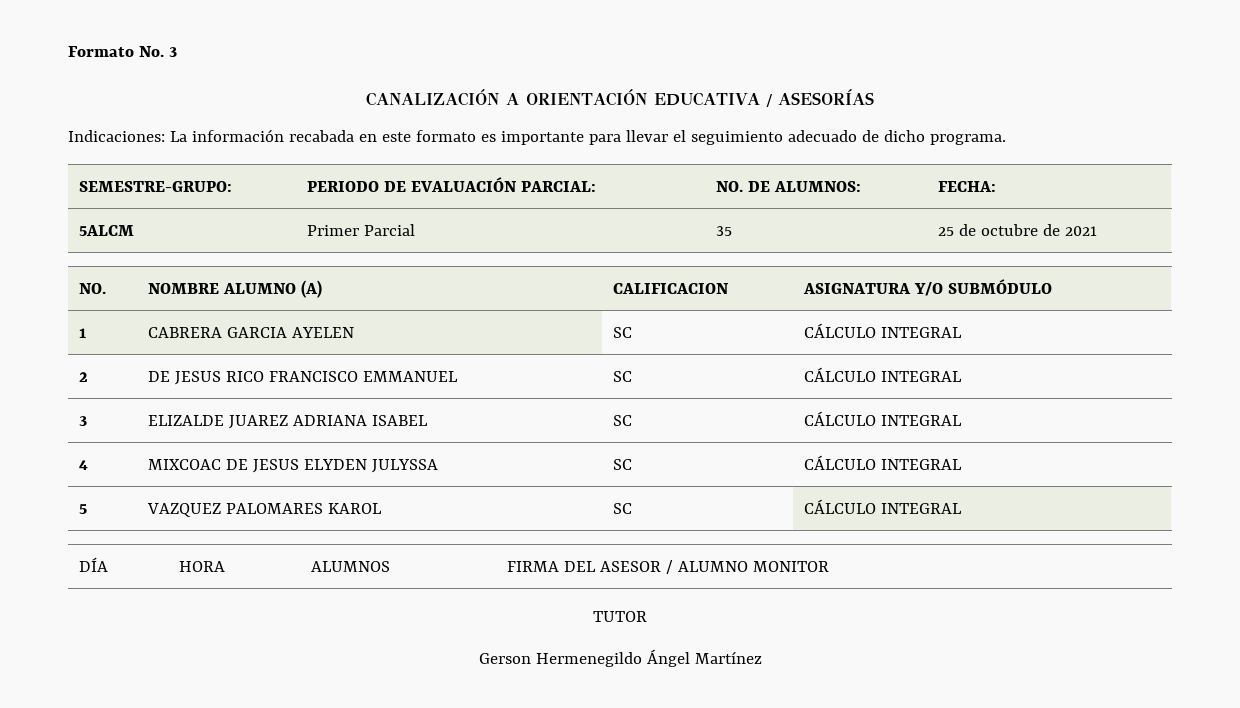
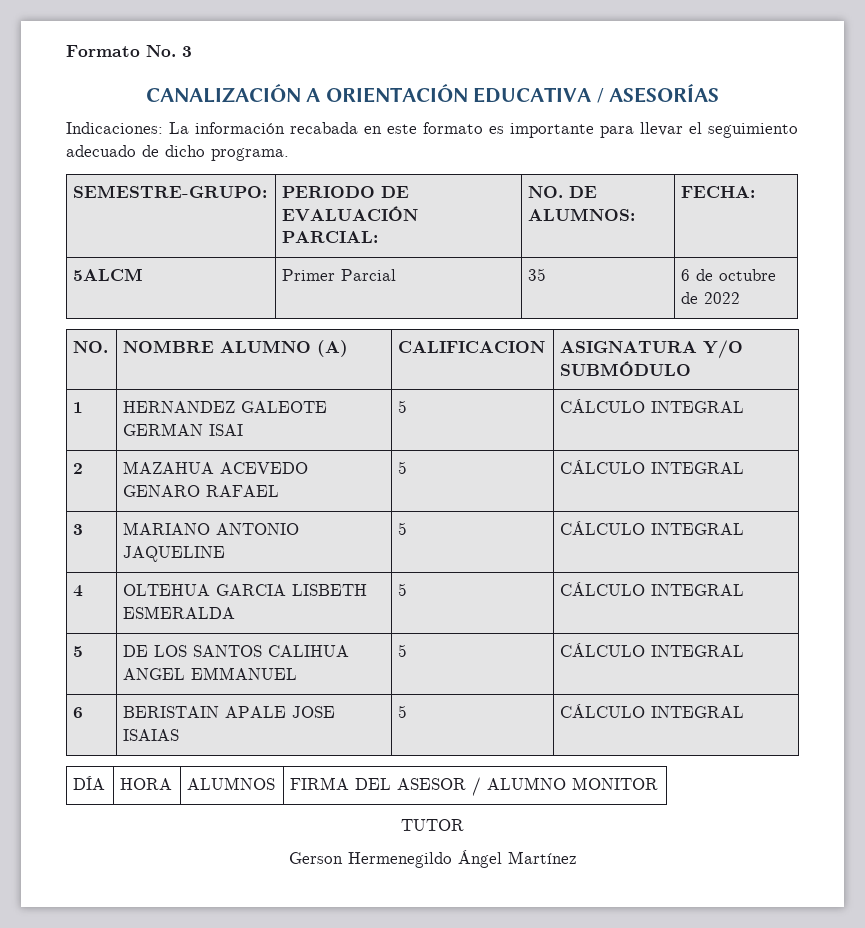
[938,227,955,236] 25 -> [681,269,691,281] 6
[1065,226,1098,236] 2021 -> [704,292,741,304] 2022
[148,327,355,338] [613,327,633,338] [804,323,963,338] [79,372,89,382] [148,371,459,385] [613,371,633,382] [804,367,963,382] [79,416,88,426] [148,415,429,429] [613,415,633,426] [804,411,963,426] [79,460,89,470] [148,459,439,473] [613,459,633,470] [804,455,963,470] [79,504,88,514] [147,503,383,517] [613,503,633,514] CABRERA GARCIA AYELEN | SC | CÁLCULO INTEGRAL // 2 | DE JESUS RICO FRANCISCO EMMANUEL | SC | CÁLCULO INTEGRAL // 3 | ELIZALDE JUAREZ ADRIANA ISABEL | SC | CÁLCULO INTEGRAL // 4 | MIXCOAC DE JESUS ELYDEN JULYSSA | SC | CÁLCULO INTEGRAL // 5 | VAZQUEZ PALOMARES KAROL | SC -> [123,401,328,413] [123,423,244,436] [398,400,408,413] [560,399,745,413] [73,463,84,474] [123,461,309,474] [123,485,280,497] [398,461,408,474] [560,460,745,474] [73,524,84,535] [123,522,300,535] [123,546,226,562] [398,522,408,535] [560,521,745,535] [73,585,84,597] [123,584,368,596] [123,606,236,619] [398,583,408,596] [560,582,745,596] [73,646,84,657] [123,645,350,657] [123,667,298,680] [398,644,408,657] [560,643,745,657] [73,707,84,718] [123,706,336,718] [123,729,180,741] [398,705,408,718] HERNANDEZ GALEOTE GERMAN ISAI | 5 | CÁLCULO INTEGRAL // 2 | MAZAHUA ACEVEDO GENARO RAFAEL | 5 | CÁLCULO INTEGRAL // 3 | MARIANO ANTONIO JAQUELINE | 5 | CÁLCULO INTEGRAL // 4 | OLTEHUA GARCIA LISBETH ESMERALDA | 5 | CÁLCULO INTEGRAL // 5 | DE LOS SANTOS CALIHUA ANGEL EMMANUEL | 5 | CÁLCULO INTEGRAL // 6 | BERISTAIN APALE JOSE ISAIAS | 5

